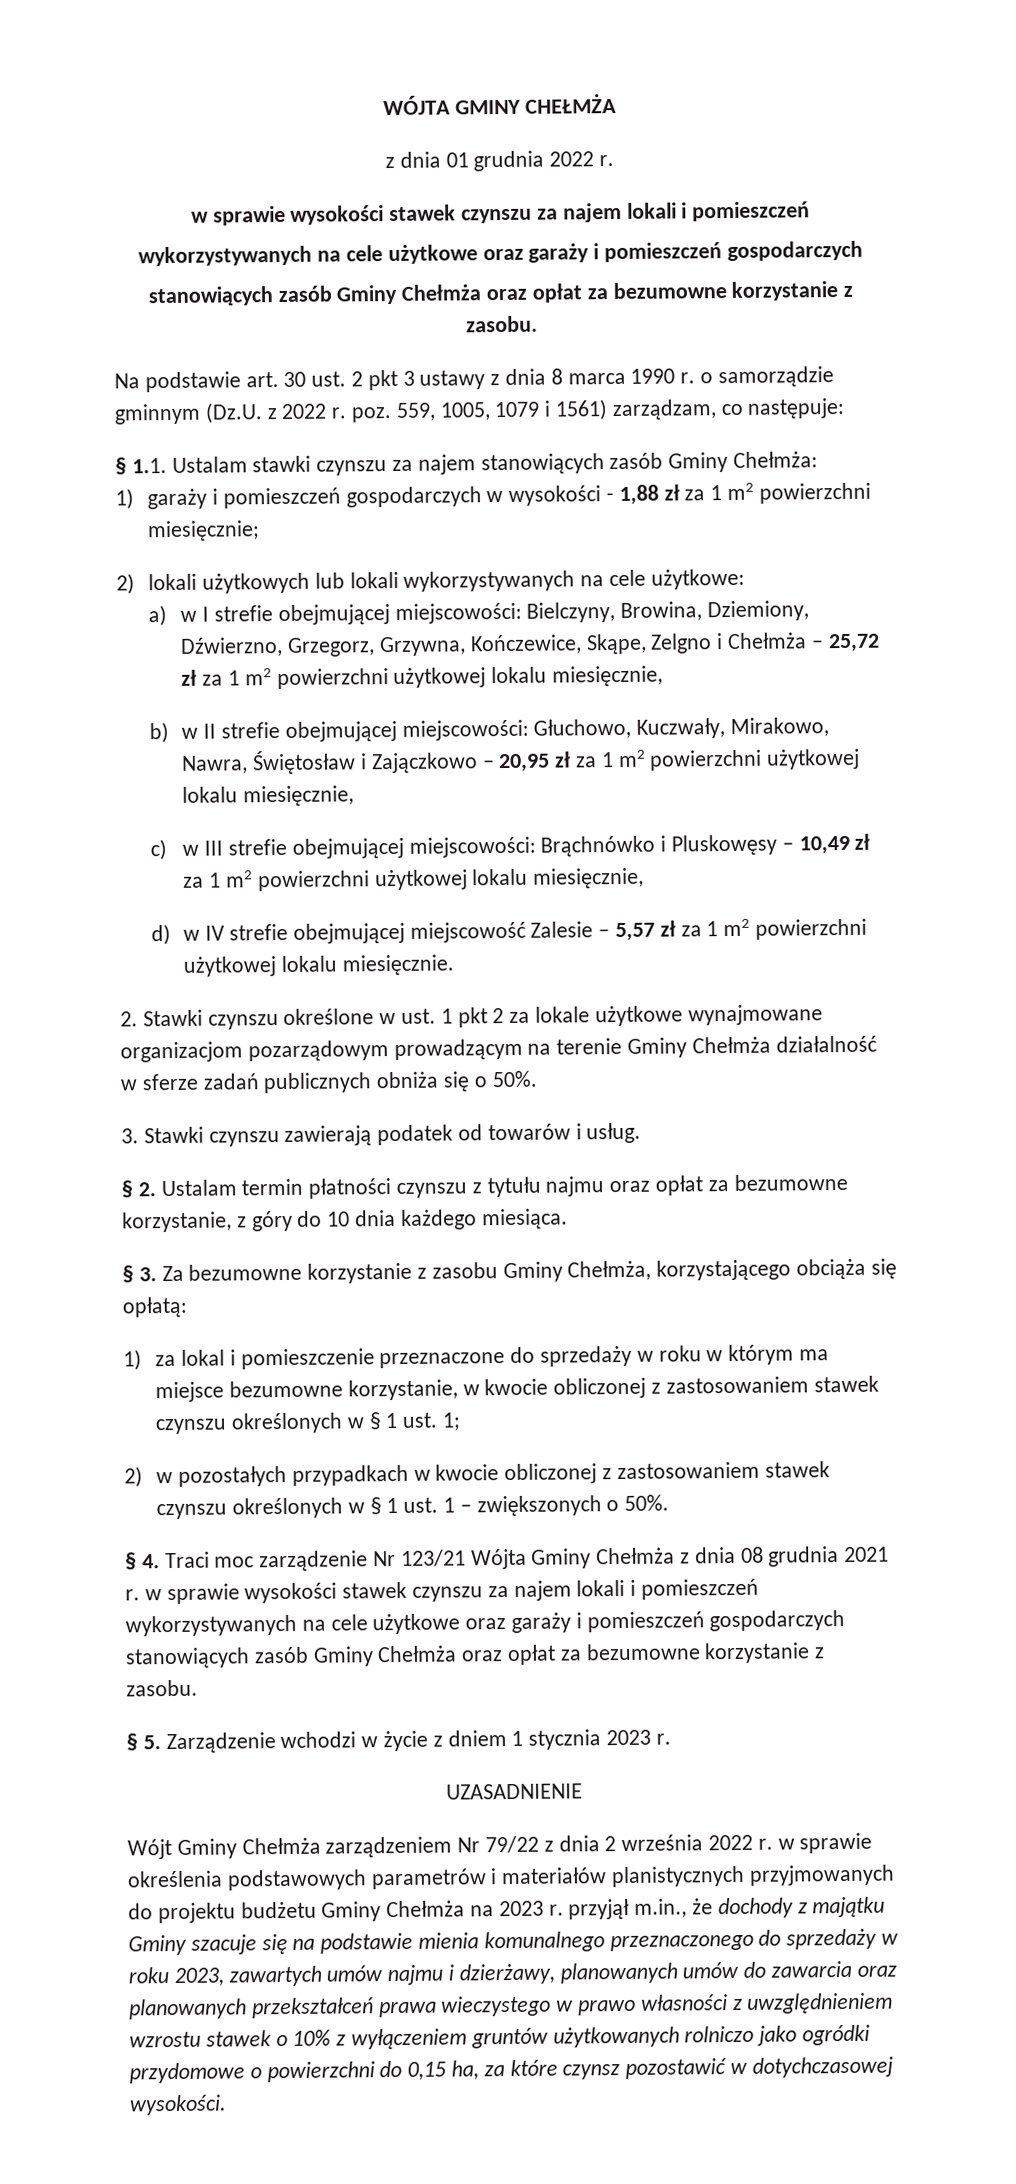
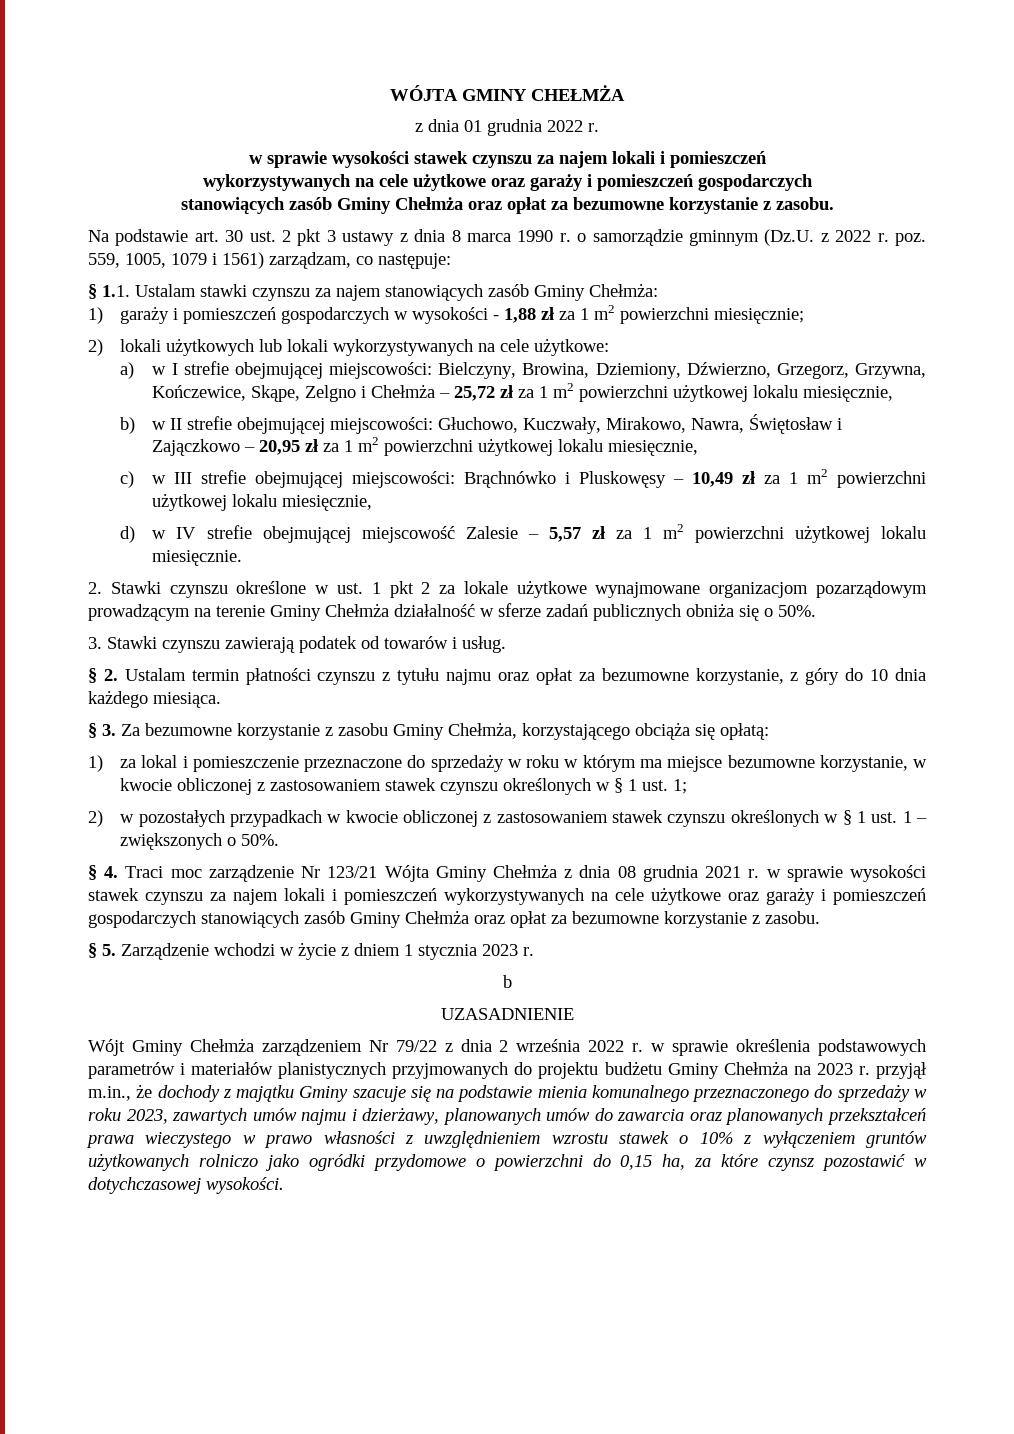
(671, 1739) none -> [502,975,512,988] // b

